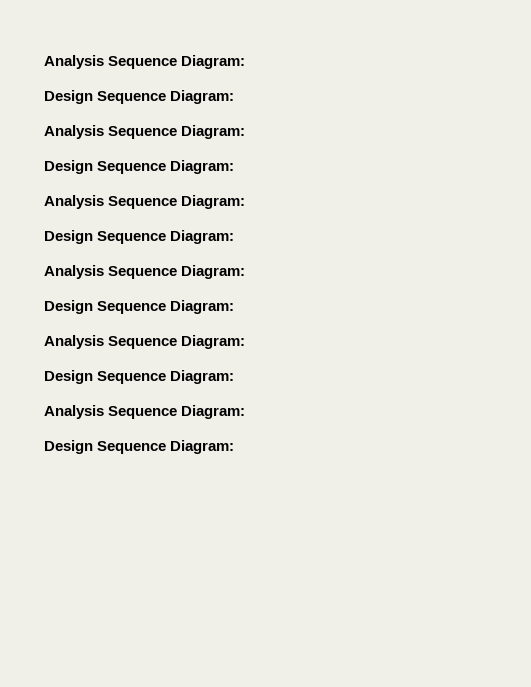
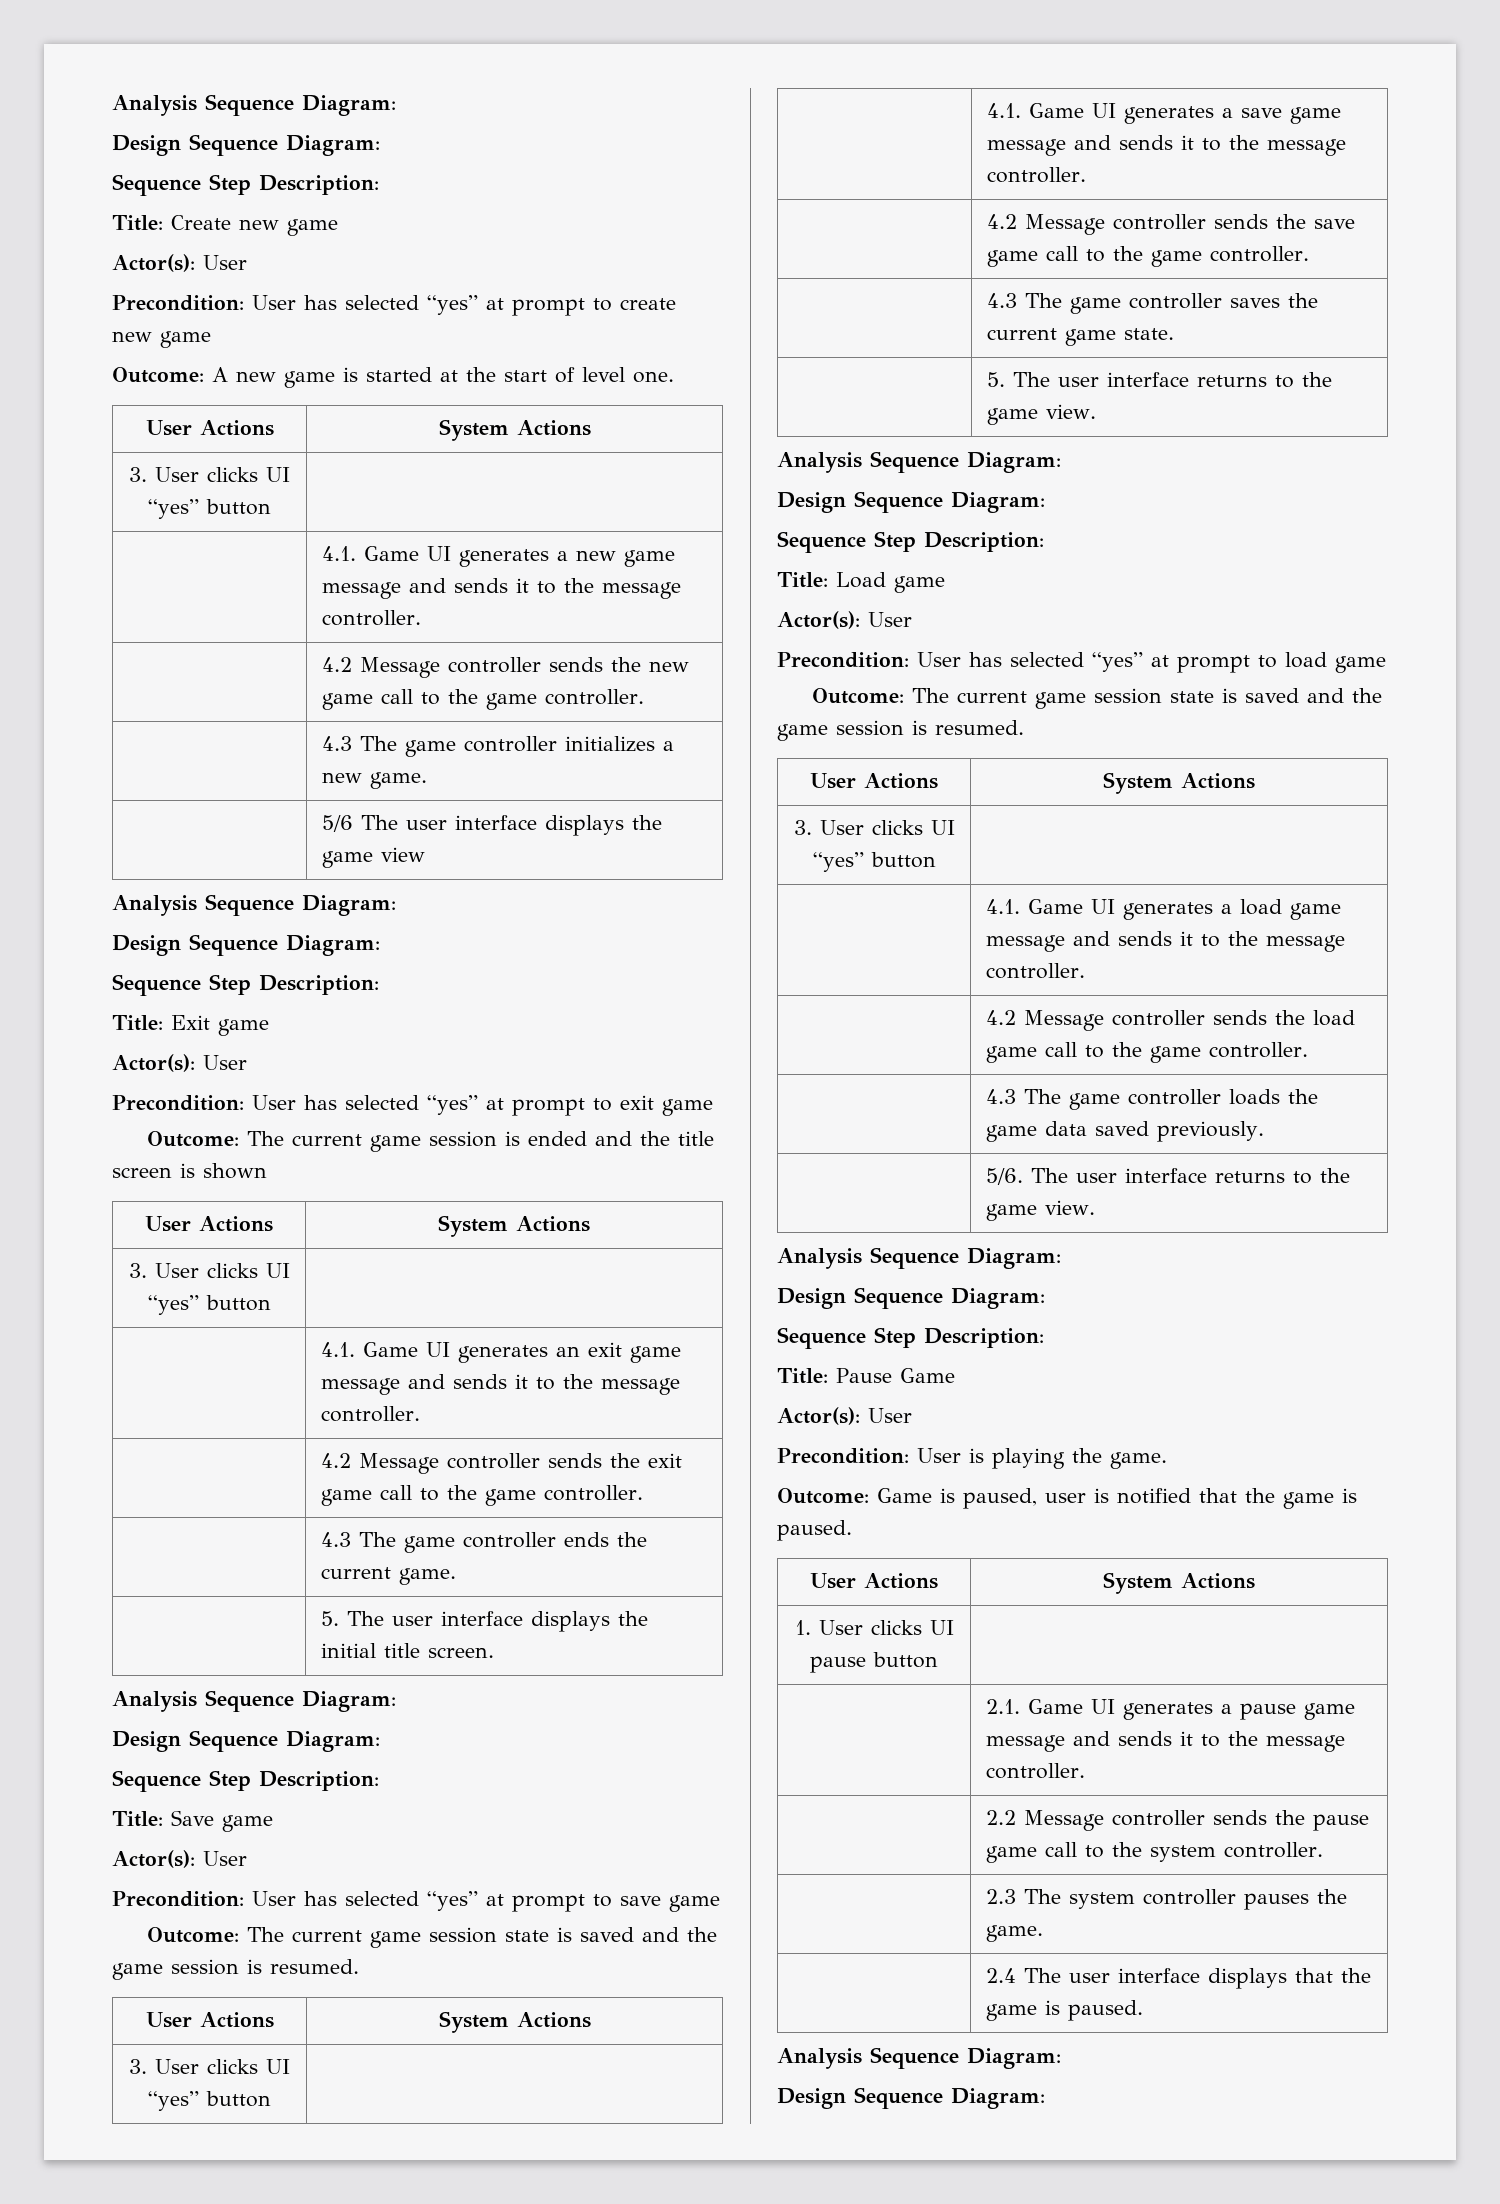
[44,55,246,69] [44,90,235,104] [44,125,246,139] [44,160,235,174] [44,195,246,209] [44,230,235,244] [44,265,246,279] [44,300,235,314] [44,335,246,349] [44,370,235,384] [44,405,246,419] [44,440,235,454] Analysis Sequence Diagram: // Design Sequence Diagram: // Analysis Sequence Diagram: // Design Sequence Diagram: // Analysis Sequence Diagram: // Design Sequence Diagram: // Analysis Sequence Diagram: // Design Sequence Diagram: // Analysis Sequence Diagram: // Design Sequence Diagram: // Analysis Sequence Diagram: // Design Sequence Diagram: -> [112,94,396,116] [112,134,380,156] [112,174,379,196] [112,215,338,236] [112,254,247,272] [112,295,676,316] [112,331,211,348] [112,367,674,388] [145,420,274,436] [438,419,591,441] [129,467,290,482] [148,499,271,519] [321,546,675,567] [321,578,681,599] [321,610,421,626] [321,657,689,678] [321,689,644,710] [321,736,674,757] [321,772,427,789] [321,815,662,836] [321,847,425,868] [112,894,396,916] [112,934,380,956] [112,974,379,996] [112,1015,269,1036] [112,1054,247,1072] [112,1095,713,1116] [146,1131,714,1152] [112,1163,267,1179] [145,1216,273,1232] [438,1215,590,1237] [128,1263,290,1278] [147,1295,271,1315] [320,1342,681,1363] [320,1374,680,1395] [320,1406,420,1422] [320,1453,682,1474] [320,1485,643,1506] [320,1532,647,1553] [320,1567,456,1585] [320,1611,648,1632] [320,1643,494,1658] [112,1690,396,1712] [112,1730,380,1752] [112,1770,379,1792] [112,1810,273,1832] [112,1850,247,1868] [112,1891,720,1912] [146,1927,717,1948] [112,1959,359,1980] [145,2012,274,2028] [438,2011,591,2033] [129,2059,290,2074] [148,2091,271,2111] [986,103,1341,124] [986,135,1346,156] [986,167,1086,183] [986,214,1355,235] [986,246,1309,267] [986,293,1318,314] [986,328,1174,346] [986,372,1332,388] [986,404,1096,425] [777,451,1061,473] [777,491,1045,513] [777,531,1044,553] [777,572,945,593] [777,611,912,629] [777,652,1386,673] [811,688,1382,709] [777,720,1024,741] [810,773,938,789] [1103,772,1255,794] [793,820,955,835] [812,852,936,872] [985,899,1341,920] [985,931,1345,952] [985,963,1085,979] [985,1010,1355,1031] [985,1042,1308,1063] [985,1089,1318,1110] [985,1121,1264,1142] [985,1168,1350,1185] [985,1200,1095,1221] [777,1247,1061,1269] [777,1287,1045,1309] [777,1327,1044,1349] [777,1368,955,1384] [777,1407,912,1425] [777,1448,1167,1469] [777,1488,1357,1509] [777,1520,852,1541] [810,1573,938,1589] [1103,1572,1255,1594] [794,1620,954,1635] [810,1652,938,1673] [985,1699,1355,1720] [985,1731,1345,1752] [985,1763,1085,1779] [985,1810,1369,1831] [985,1842,1323,1863] [985,1889,1347,1910] [985,1925,1043,1942] [985,1968,1371,1989] [985,2000,1143,2021] [777,2047,1061,2069] [777,2087,1045,2109] Analysis Sequence Diagram: // Design Sequence Diagram: // Sequence Step Description: // Title: Create new game // Actor(s): User // Precondition: User has selected “yes” at prompt to create new game // Outcome: A new game is started at the start of level one. // User Actions | System Actions // 3. User clicks UI “yes” button | // | 4.1. Game UI generates a new game message and sends it to the message controller. // | 4.2 Message controller sends the new game call to the game controller. // | 4.3 The game controller initializes a new game. // | 5/6 The user interface displays the game view // Analysis Sequence Diagram: // Design Sequence Diagram: // Sequence Step Description: // Title: Exit game // Actor(s): User // Precondition: User has selected “yes” at prompt to exit game // Outcome: The current game session is ended and the title screen is shown // User Actions | System Actions // 3. User clicks UI “yes” button | // | 4.1. Game UI generates an exit game message and sends it to the message controller. // | 4.2 Message controller sends the exit game call to the game controller. // | 4.3 The game controller ends the current game. // | 5. The user interface displays the initial title screen. // Analysis Sequence Diagram: // Design Sequence Diagram: // Sequence Step Description: // Title: Save game // Actor(s): User // Precondition: User has selected “yes” at prompt to save game // Outcome: The current game session state is saved and the game session is resumed. // User Actions | System Actions // 3. User clicks UI “yes” button | // | 4.1. Game UI generates a save game message and sends it to the message controller. // | 4.2 Message controller sends the save game call to the game controller. // | 4.3 The game controller saves the current game state. // | 5. The user interface returns to the game view. // Analysis Sequence Diagram: // Design Sequence Diagram: // Sequence Step Description: // Title: Load game // Actor(s): User // Precondition: User has selected “yes” at prompt to load game // Outcome: The current game session state is saved and the game session is resumed. // User Actions | System Actions // 3. User clicks UI “yes” button | // | 4.1. Game UI generates a load game message and sends it to the message controller. // | 4.2 Message controller sends the load game call to the game controller. // | 4.3 The game controller loads the game data saved previously. // | 5/6. The user interface returns to the game view. // Analysis Sequence Diagram: // Design Sequence Diagram: // Sequence Step Description: // Title: Pause Game // Actor(s): User // Precondition: User is playing the game. // Outcome: Game is paused, user is notified that the game is paused. // User Actions | System Actions // 1. User clicks UI pause button | // | 2.1. Game UI generates a pause game message and sends it to the message controller. // | 2.2 Message controller sends the pause game call to the system controller. // | 2.3 The system controller pauses the game. // | 2.4 The user interface displays that the game is paused. // Analysis Sequence Diagram: // Design Sequence Diagram:

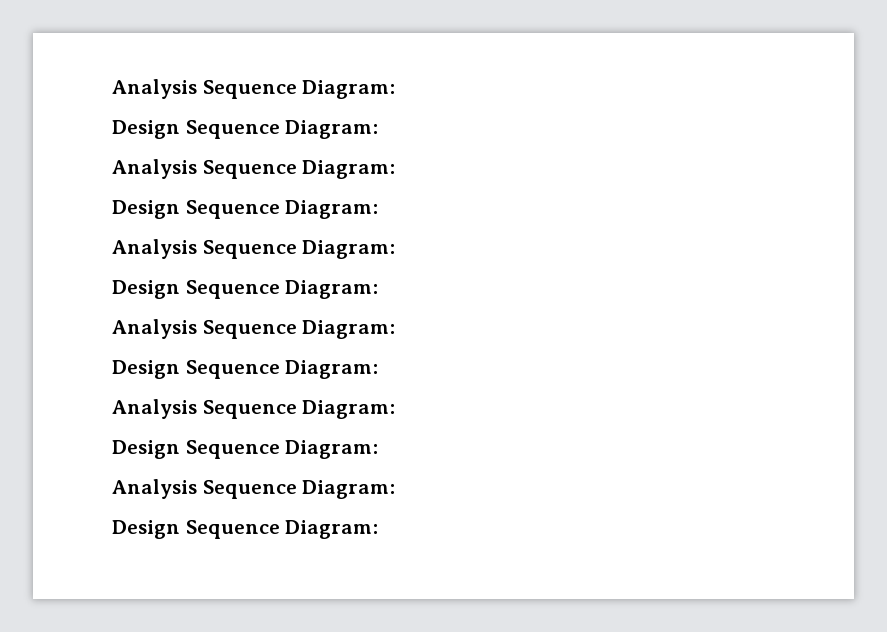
[112,94,396,116] [112,134,380,156] [112,174,379,196] [112,215,338,236] [112,254,247,272] [112,295,676,316] [112,331,211,348] [112,367,674,388] [145,420,274,436] [438,419,591,441] [129,467,290,482] [148,499,271,519] [321,546,675,567] [321,578,681,599] [321,610,421,626] [321,657,689,678] [321,689,644,710] [321,736,674,757] [321,772,427,789] [321,815,662,836] [321,847,425,868] [112,894,396,916] [112,934,380,956] [112,974,379,996] [112,1015,269,1036] [112,1054,247,1072] [112,1095,713,1116] [146,1131,714,1152] [112,1163,267,1179] [145,1216,273,1232] [438,1215,590,1237] [128,1263,290,1278] [147,1295,271,1315] [320,1342,681,1363] [320,1374,680,1395] [320,1406,420,1422] [320,1453,682,1474] [320,1485,643,1506] [320,1532,647,1553] [320,1567,456,1585] [320,1611,648,1632] [320,1643,494,1658] [112,1690,396,1712] [112,1730,380,1752] [112,1770,379,1792] [112,1810,273,1832] [112,1850,247,1868] [112,1891,720,1912] [146,1927,717,1948] [112,1959,359,1980] [145,2012,274,2028] [438,2011,591,2033] [129,2059,290,2074] [148,2091,271,2111] [986,103,1341,124] [986,135,1346,156] [986,167,1086,183] [986,214,1355,235] [986,246,1309,267] [986,293,1318,314] [986,328,1174,346] [986,372,1332,388] [986,404,1096,425] [777,451,1061,473] [777,491,1045,513] [777,531,1044,553] [777,572,945,593] [777,611,912,629] [777,652,1386,673] [811,688,1382,709] [777,720,1024,741] [810,773,938,789] [1103,772,1255,794] [793,820,955,835] [812,852,936,872] [985,899,1341,920] [985,931,1345,952] [985,963,1085,979] [985,1010,1355,1031] [985,1042,1308,1063] [985,1089,1318,1110] [985,1121,1264,1142] [985,1168,1350,1185] [985,1200,1095,1221] [777,1247,1061,1269] [777,1287,1045,1309] [777,1327,1044,1349] [777,1368,955,1384] [777,1407,912,1425] [777,1448,1167,1469] [777,1488,1357,1509] [777,1520,852,1541] [810,1573,938,1589] [1103,1572,1255,1594] [794,1620,954,1635] [810,1652,938,1673] [985,1699,1355,1720] [985,1731,1345,1752] [985,1763,1085,1779] [985,1810,1369,1831] [985,1842,1323,1863] [985,1889,1347,1910] [985,1925,1043,1942] [985,1968,1371,1989] [985,2000,1143,2021] [777,2047,1061,2069] [777,2087,1045,2109] Analysis Sequence Diagram: // Design Sequence Diagram: // Sequence Step Description: // Title: Create new game // Actor(s): User // Precondition: User has selected “yes” at prompt to create new game // Outcome: A new game is started at the start of level one. // User Actions | System Actions // 3. User clicks UI “yes” button | // | 4.1. Game UI generates a new game message and sends it to the message controller. // | 4.2 Message controller sends the new game call to the game controller. // | 4.3 The game controller initializes a new game. // | 5/6 The user interface displays the game view // Analysis Sequence Diagram: // Design Sequence Diagram: // Sequence Step Description: // Title: Exit game // Actor(s): User // Precondition: User has selected “yes” at prompt to exit game // Outcome: The current game session is ended and the title screen is shown // User Actions | System Actions // 3. User clicks UI “yes” button | // | 4.1. Game UI generates an exit game message and sends it to the message controller. // | 4.2 Message controller sends the exit game call to the game controller. // | 4.3 The game controller ends the current game. // | 5. The user interface displays the initial title screen. // Analysis Sequence Diagram: // Design Sequence Diagram: // Sequence Step Description: // Title: Save game // Actor(s): User // Precondition: User has selected “yes” at prompt to save game // Outcome: The current game session state is saved and the game session is resumed. // User Actions | System Actions // 3. User clicks UI “yes” button | // | 4.1. Game UI generates a save game message and sends it to the message controller. // | 4.2 Message controller sends the save game call to the game controller. // | 4.3 The game controller saves the current game state. // | 5. The user interface returns to the game view. // Analysis Sequence Diagram: // Design Sequence Diagram: // Sequence Step Description: // Title: Load game // Actor(s): User // Precondition: User has selected “yes” at prompt to load game // Outcome: The current game session state is saved and the game session is resumed. // User Actions | System Actions // 3. User clicks UI “yes” button | // | 4.1. Game UI generates a load game message and sends it to the message controller. // | 4.2 Message controller sends the load game call to the game controller. // | 4.3 The game controller loads the game data saved previously. // | 5/6. The user interface returns to the game view. // Analysis Sequence Diagram: // Design Sequence Diagram: // Sequence Step Description: // Title: Pause Game // Actor(s): User // Precondition: User is playing the game. // Outcome: Game is paused, user is notified that the game is paused. // User Actions | System Actions // 1. User clicks UI pause button | // | 2.1. Game UI generates a pause game message and sends it to the message controller. // | 2.2 Message controller sends the pause game call to the system controller. // | 2.3 The system controller pauses the game. // | 2.4 The user interface displays that the game is paused. // Analysis Sequence Diagram: // Design Sequence Diagram: -> [112,79,396,99] [112,120,379,139] [112,159,396,179] [112,200,379,219] [112,239,396,259] [112,280,379,299] [112,319,396,339] [112,360,379,379] [112,399,396,419] [112,440,379,459] [112,479,396,499] [112,520,379,539] Analysis Sequence Diagram: // Design Sequence Diagram: // Analysis Sequence Diagram: // Design Sequence Diagram: // Analysis Sequence Diagram: // Design Sequence Diagram: // Analysis Sequence Diagram: // Design Sequence Diagram: // Analysis Sequence Diagram: // Design Sequence Diagram: // Analysis Sequence Diagram: // Design Sequence Diagram:

